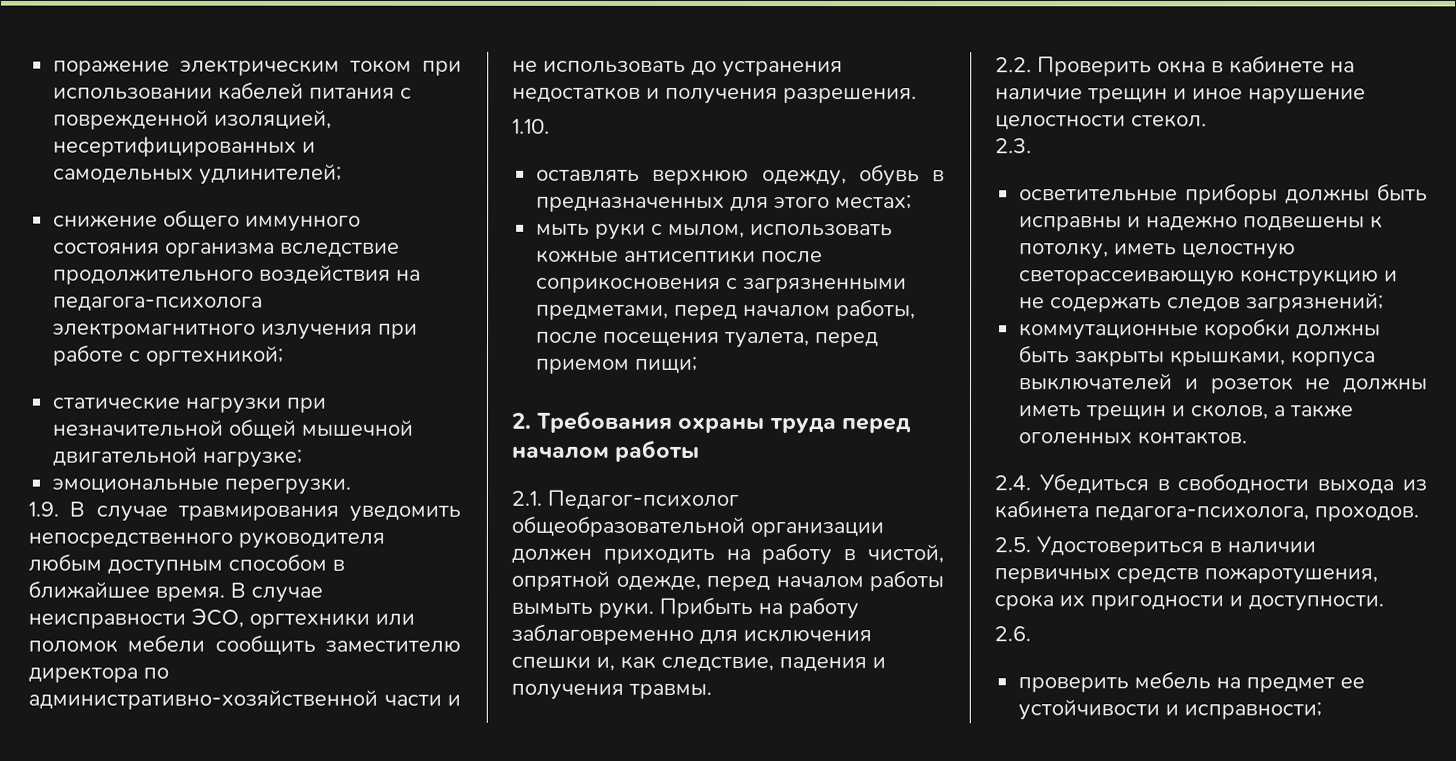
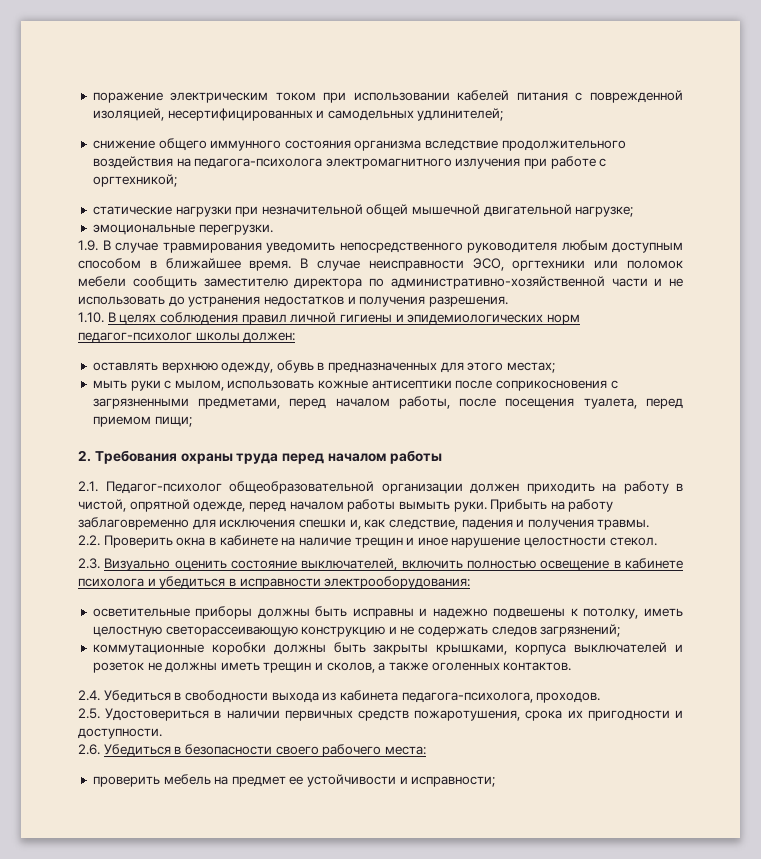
(550, 126) none -> [107,312,580,325] [78,332,296,343] В целях соблюдения правил личной гигиены и эпидемиологических норм педагог-психолог школы должен:
(1032, 146) none -> [104,558,683,571] [78,576,471,589] Визуально оценить состояние выключателей, включить полностью освещение в кабинете психолога и убедиться в исправности электрооборудования:
(1031, 634) none -> [103,744,426,757] Убедиться в безопасности своего рабочего места:

